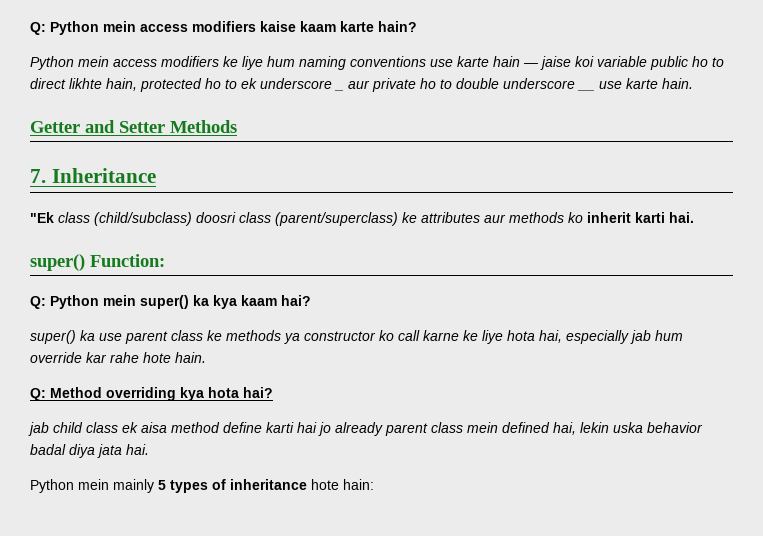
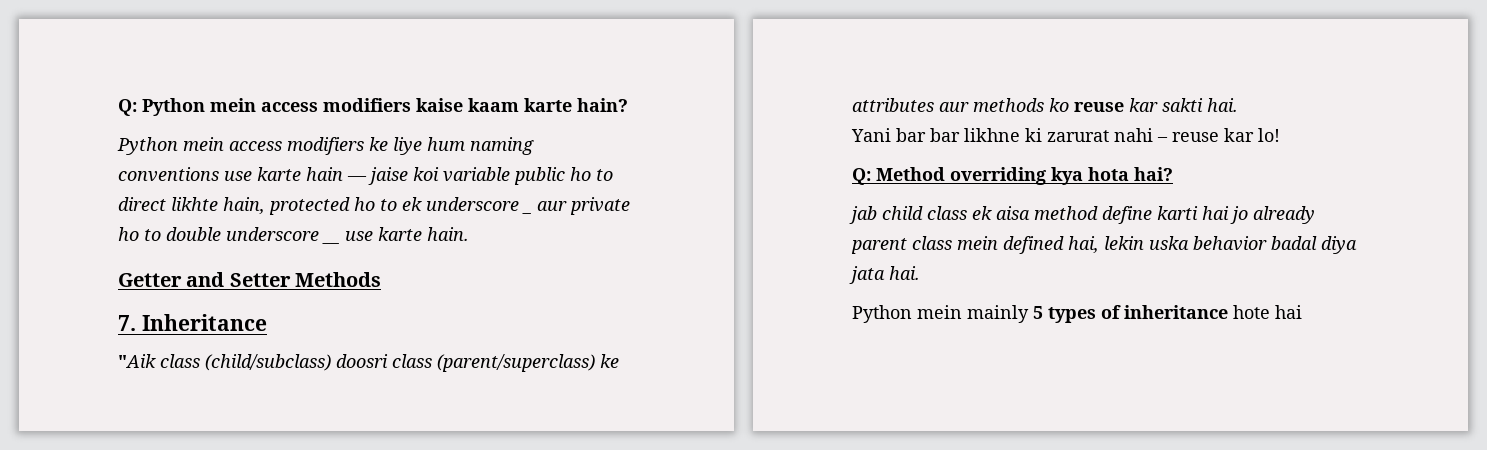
[30,212,54,223] "Ek -> [118,354,156,368] "Aik
[587,212,694,223] [30,254,165,271] [30,295,311,309] [30,330,683,344] [30,352,206,363] inherit karti hai. // super() Function: // Q: Python mein super() ka kya kaam hai? // super() ka use parent class ke methods ya constructor ko call karne ke liye hota hai, especially jab hum override kar rahe hote hain. -> [1074,98,1238,112] [851,128,1280,142] reuse kar sakti hai. // Yani bar bar likhne ki zarurat nahi – reuse kar lo!
[343,479,374,490] hain: -> [1275,305,1302,319] hai

